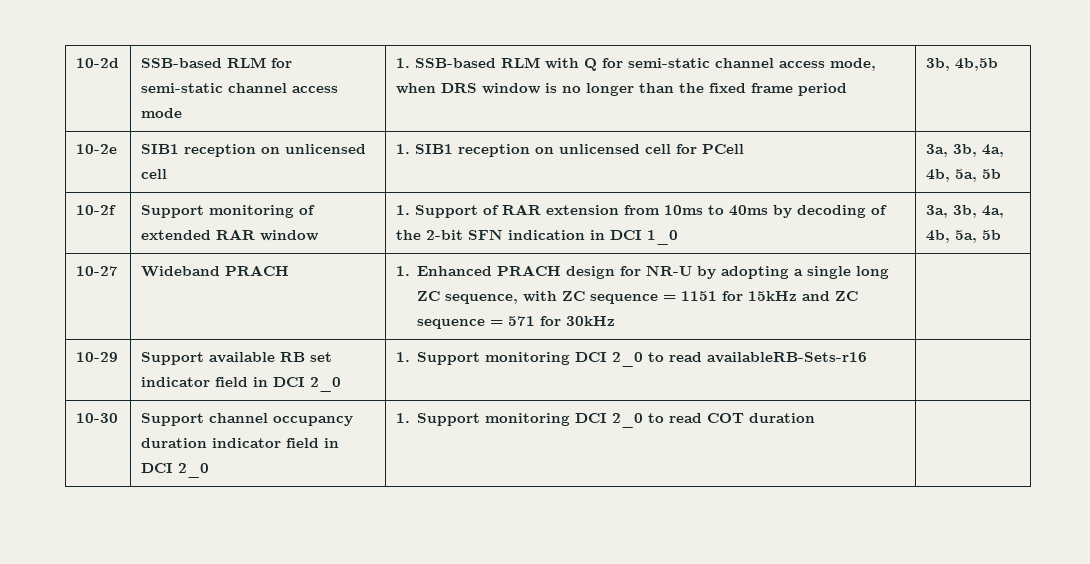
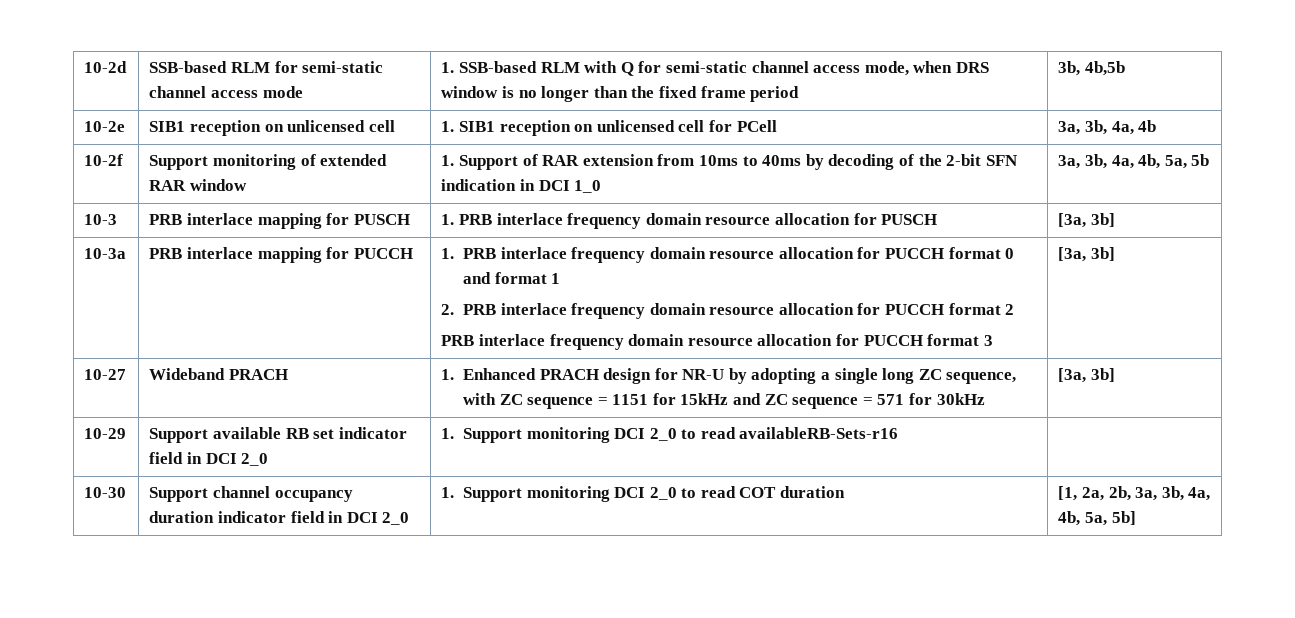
[925,169,1001,182] 4b, 5a, 5b -> [1138,120,1157,132] 4b
(1001, 235) none -> [84,214,118,225] [149,213,410,229] [441,213,938,229] [1058,213,1116,228] [84,248,127,259] [149,247,413,263] [441,247,1015,263] [462,272,561,284] [441,303,1015,319] [441,334,993,350] [1058,247,1116,262] // 10-3 | PRB interlace mapping for PUSCH | 1. PRB interlace frequency domain resource allocation for PUSCH | [3a, 3b] // 10-3a | PRB interlace mapping for PUCCH | 1. PRB interlace frequency domain resource allocation for PUCCH format 0 and format 1 // 2. PRB interlace frequency domain resource allocation for PUCCH format 2 // PRB interlace frequency domain resource allocation for PUCCH format 3 | [3a, 3b]
(615, 321) none -> [1058,368,1116,383] [3a, 3b]
(815, 418) none -> [1058,486,1211,501] [1058,511,1136,526] [1, 2a, 2b, 3a, 3b, 4a, 4b, 5a, 5b]

